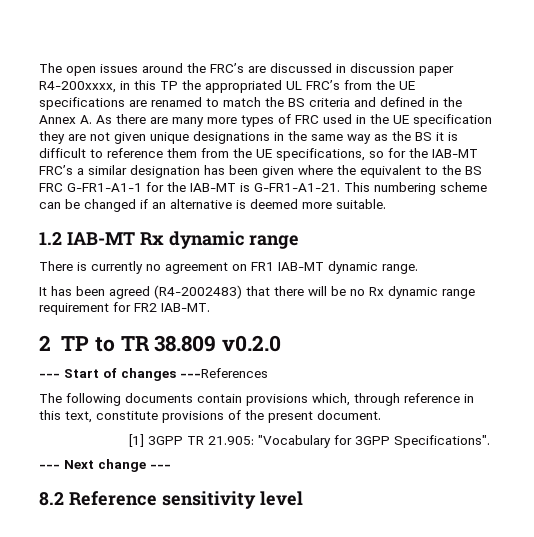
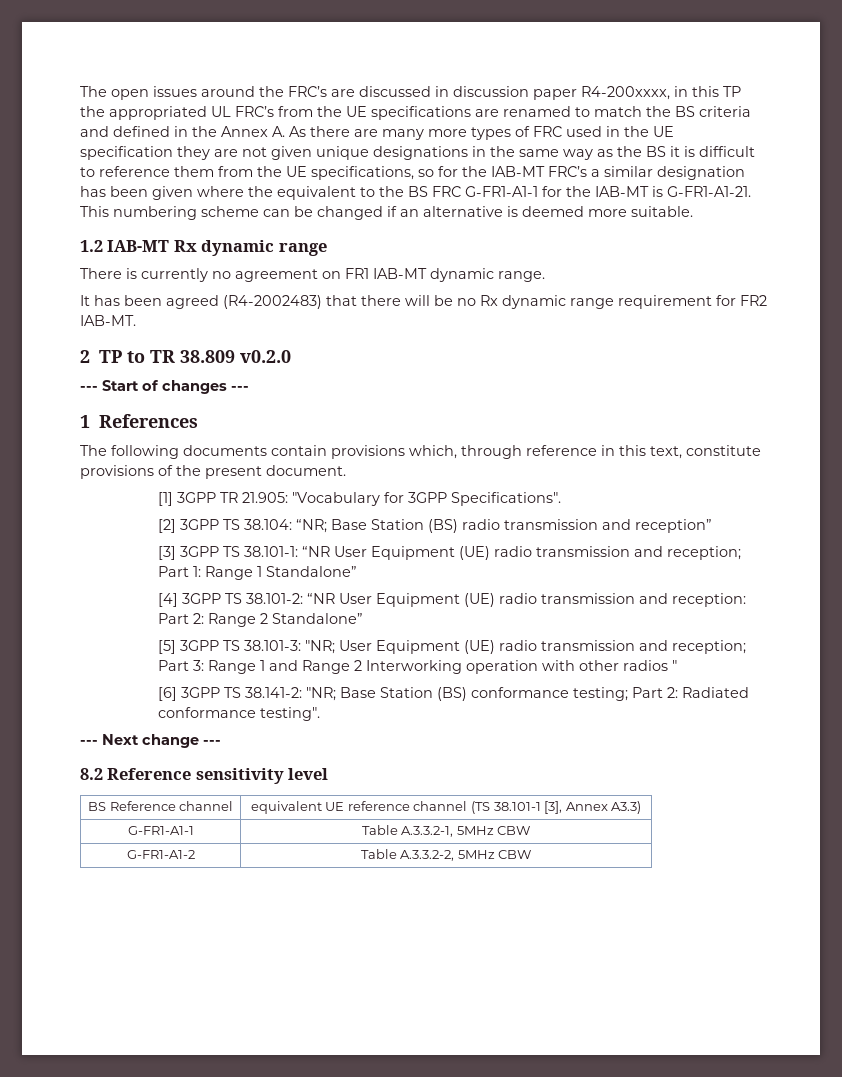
[180,368,268,378] ---References -> [231,386,249,391] [80,414,199,428] --- // 1 References
(490, 441) none -> [157,519,712,533] [157,546,741,560] [157,566,357,580] [157,593,746,607] [157,613,363,627] [157,640,746,654] [157,660,677,674] [157,687,749,701] [157,707,320,721] // [2] 3GPP TS 38.104: “NR; Base Station (BS) radio transmission and reception” // [3] 3GPP TS 38.101-1: “NR User Equipment (UE) radio transmission and reception; Part 1: Range 1 Standalone” // [4] 3GPP TS 38.101-2: “NR User Equipment (UE) radio transmission and reception: Part 2: Range 2 Standalone” // [5] 3GPP TS 38.101-3: "NR; User Equipment (UE) radio transmission and reception; Part 3: Range 1 and Range 2 Interworking operation with other radios " // [6] 3GPP TS 38.141-2: "NR; Base Station (BS) conformance testing; Part 2: Radiated conformance testing".
(303, 498) none -> [87,801,234,811] [250,801,642,814] [127,826,194,835] [361,825,531,837] [126,850,195,859] [360,849,532,861] // BS Reference channel | equivalent UE reference channel (TS 38.101-1 [3], Annex A3.3) // G-FR1-A1-1 | Table A.3.3.2-1, 5MHz CBW // G-FR1-A1-2 | Table A.3.3.2-2, 5MHz CBW

